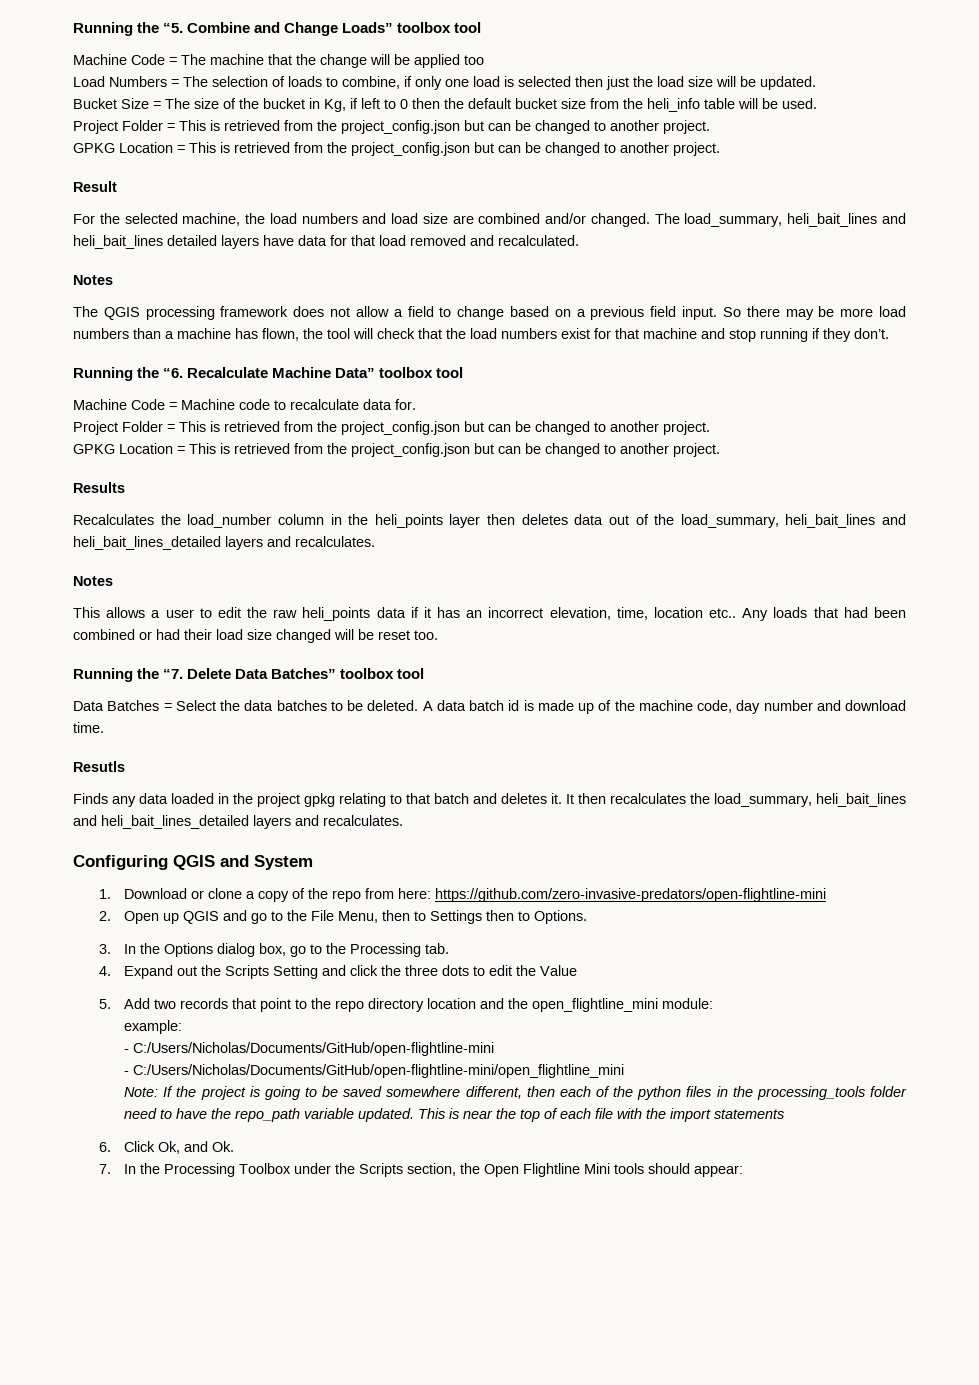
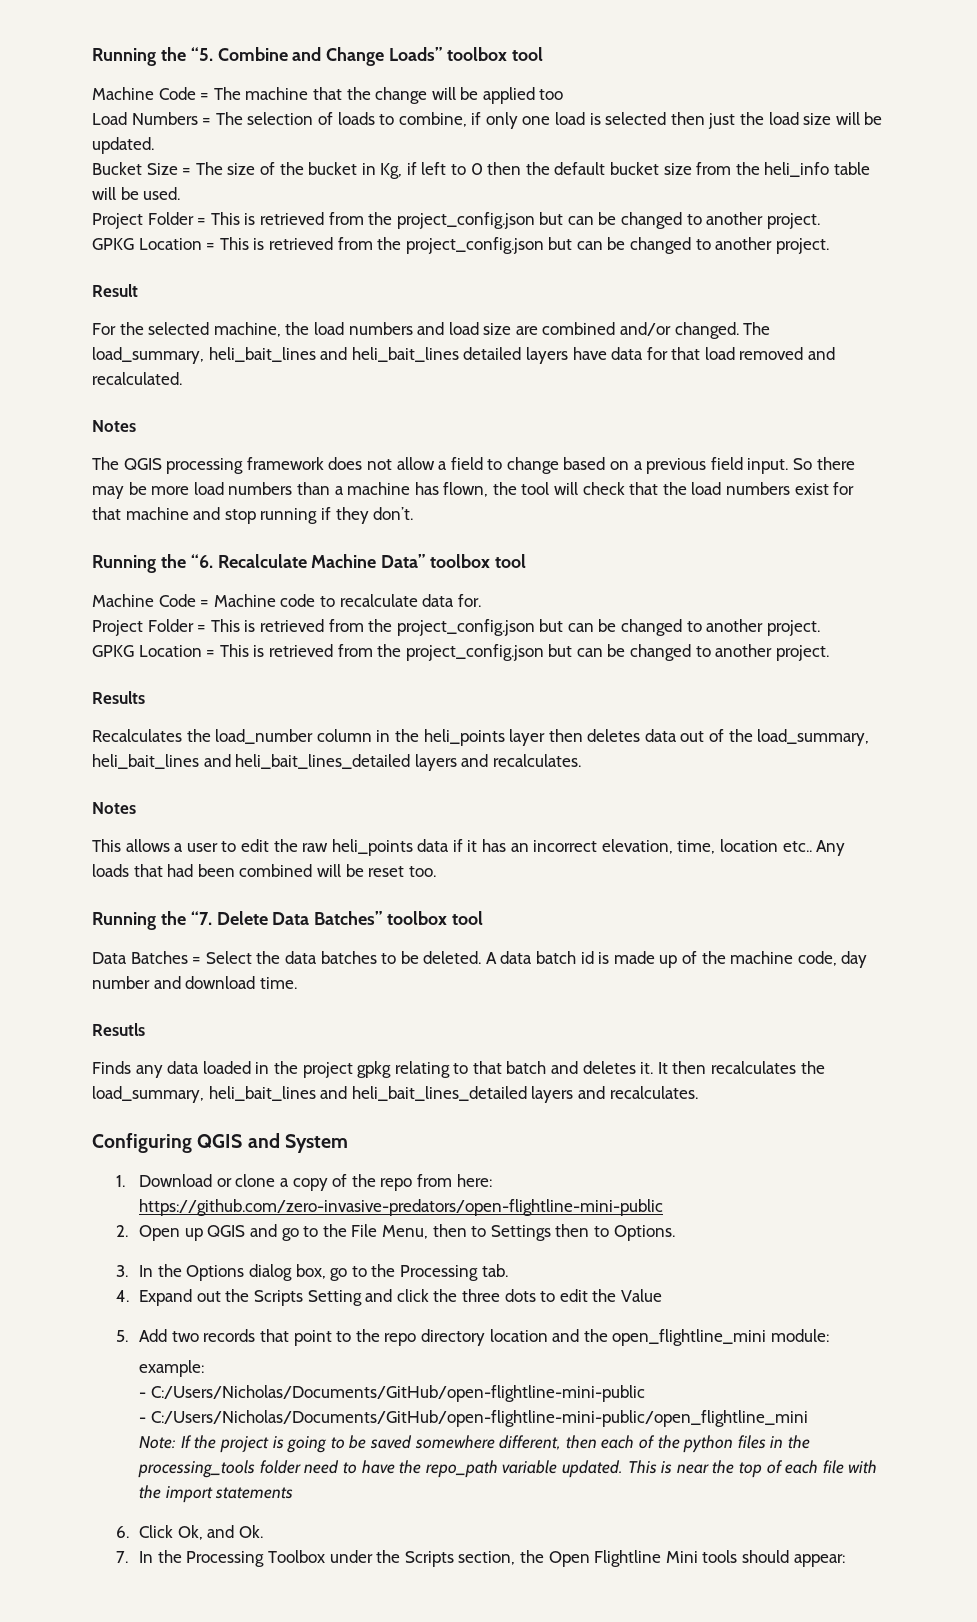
[139,629,331,643] or had their load size changed -> (313, 870) none
[435,888,827,902] https://github.com/zero-invasive-predators/open-flightline-mini -> [139,1199,664,1216] https://github.com/zero-invasive-predators/open-flightline-mini-public
[133,1042,495,1056] [124,1064,625,1078] C:/Users/Nicholas/Documents/GitHub/open-flightline-mini // - C:/Users/Nicholas/Documents/GitHub/open-flightline-mini/open_flightline_mini -> [150,1385,645,1402] [139,1410,808,1427] C:/Users/Nicholas/Documents/GitHub/open-flightline-mini-public // - C:/Users/Nicholas/Documents/GitHub/open-flightline-mini-public/open_flightline_mini

